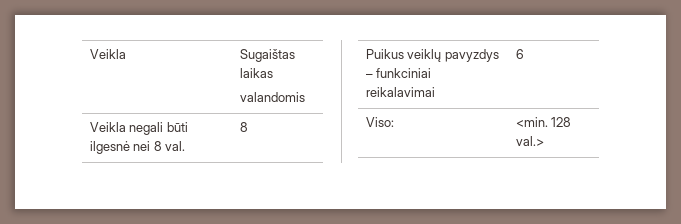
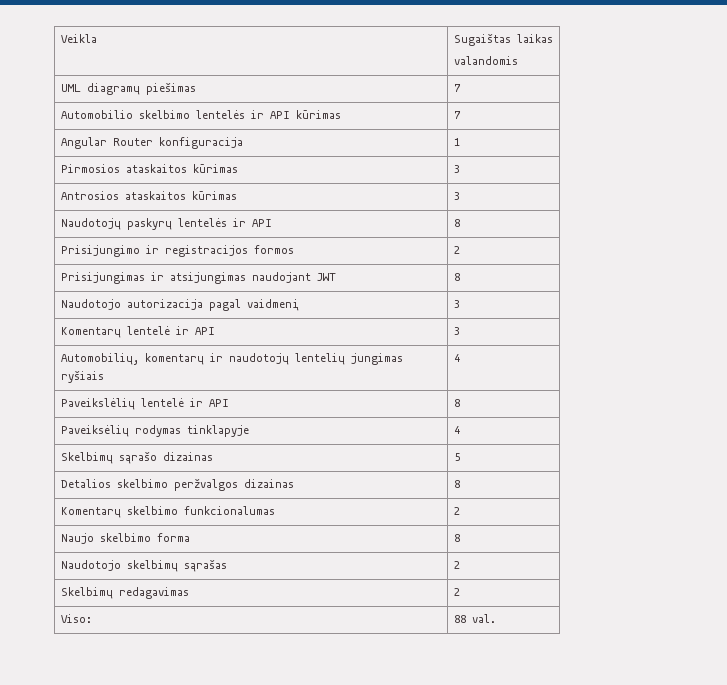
[89,122,188,135] [89,141,186,154] [239,122,248,132] [365,49,499,62] [365,68,432,78] [365,87,435,97] [515,49,524,59] [365,117,394,127] [515,117,572,127] [515,136,544,146] Veikla negali būti ilgesnė nei 8 val. | 8 // Puikus veiklų pavyzdys – funkciniai reikalavimai | 6 // Viso: | <min. 128 val.> -> [60,82,196,95] [453,84,461,92] [60,110,341,119] [453,111,461,119] [60,137,243,149] [453,138,460,146] [60,164,238,173] [453,165,460,173] [60,191,237,200] [453,192,460,200] [60,218,272,230] [453,219,460,227] [60,245,294,257] [453,246,460,254] [60,272,336,284] [453,273,460,281] [60,299,299,311] [453,300,460,308] [60,326,215,338] [453,327,460,335] [60,353,403,365] [60,370,104,383] [453,354,460,362] [60,398,229,410] [453,399,460,407] [60,425,249,437] [453,426,460,434] [60,451,213,464] [453,453,460,461] [60,478,294,491] [453,480,460,488] [60,506,275,518] [453,507,460,515] [60,533,190,544] [453,534,460,542] [60,559,227,572] [453,561,460,569] [60,587,189,599] [453,588,460,596] [60,614,92,623] [453,614,496,623] UML diagramų piešimas | 7 // Automobilio skelbimo lentelės ir API kūrimas | 7 // Angular Router konfiguracija | 1 // Pirmosios ataskaitos kūrimas | 3 // Antrosios ataskaitos kūrimas | 3 // Naudotojų paskyrų lentelės ir API | 8 // Prisijungimo ir registracijos formos | 2 // Prisijungimas ir atsijungimas naudojant JWT | 8 // Naudotojo autorizacija pagal vaidmenį | 3 // Komentarų lentelė ir API | 3 // Automobilių, komentarų ir naudotojų lentelių jungimas ryšiais | 4 // Paveikslėlių lentelė ir API | 8 // Paveiksėlių rodymas tinklapyje | 4 // Skelbimų sąrašo dizainas | 5 // Detalios skelbimo peržvalgos dizainas | 8 // Komentarų skelbimo funkcionalumas | 2 // Naujo skelbimo forma | 8 // Naudotojo skelbimų sąrašas | 2 // Skelbimų redagavimas | 2 // Viso: | 88 val.

